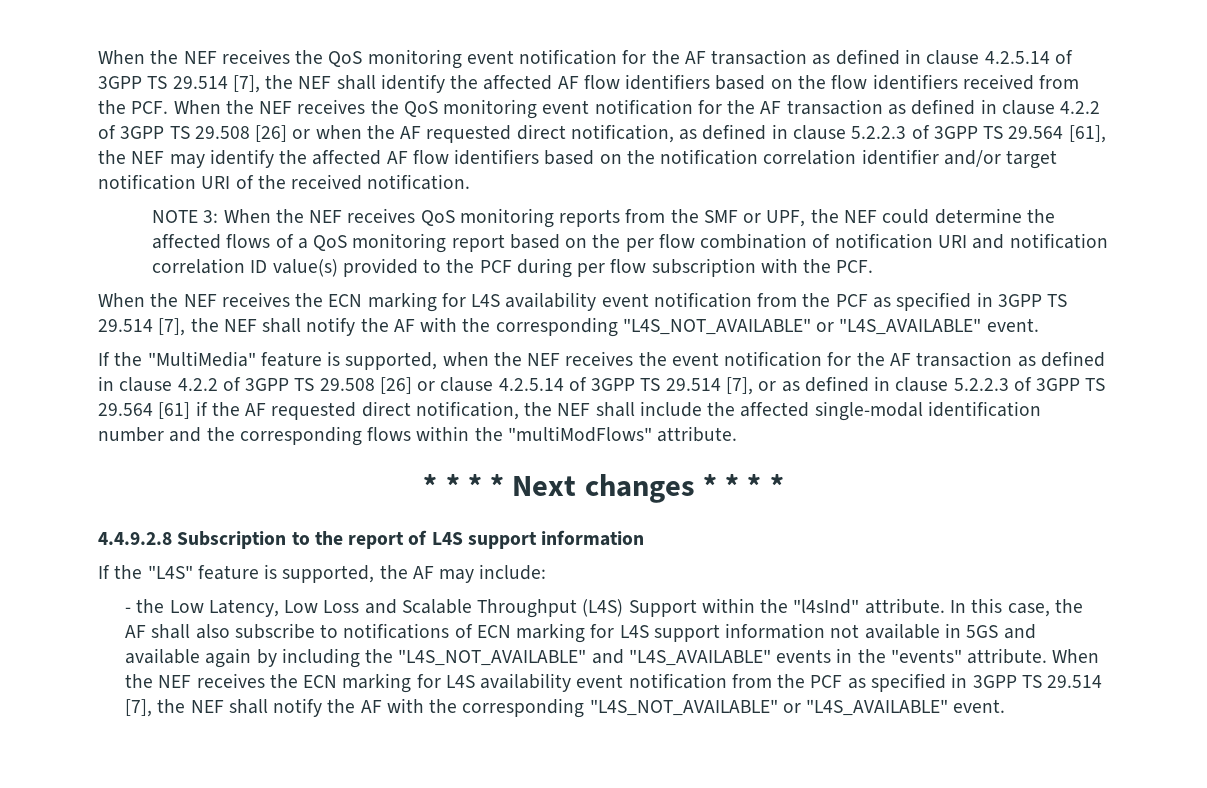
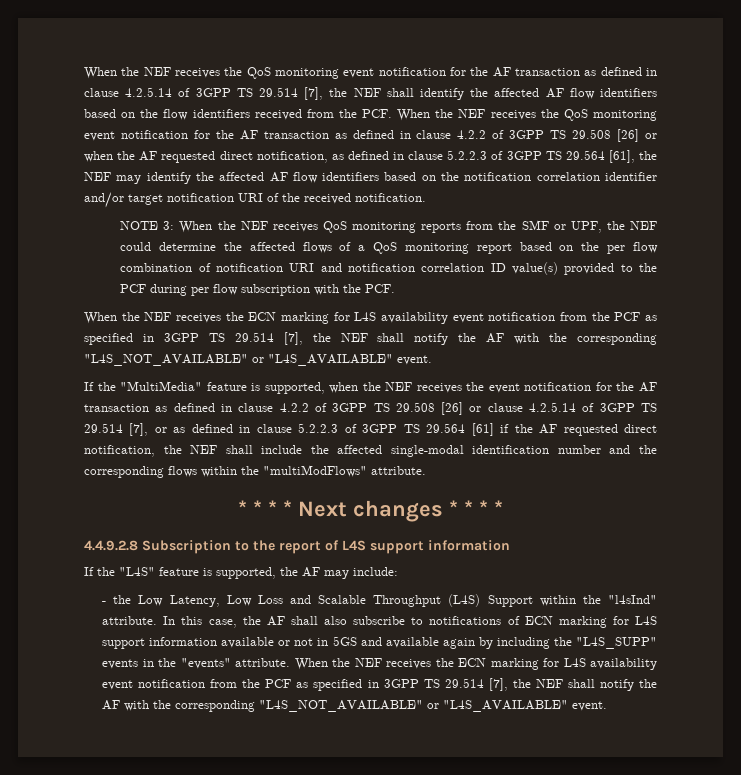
[830,623,940,639] not available -> [221,637,314,648] available or not
[398,649,771,666] "L4S_NOT_AVAILABLE" and "L4S_AVAILABLE" -> [575,637,657,649] "L4S_SUPP"

